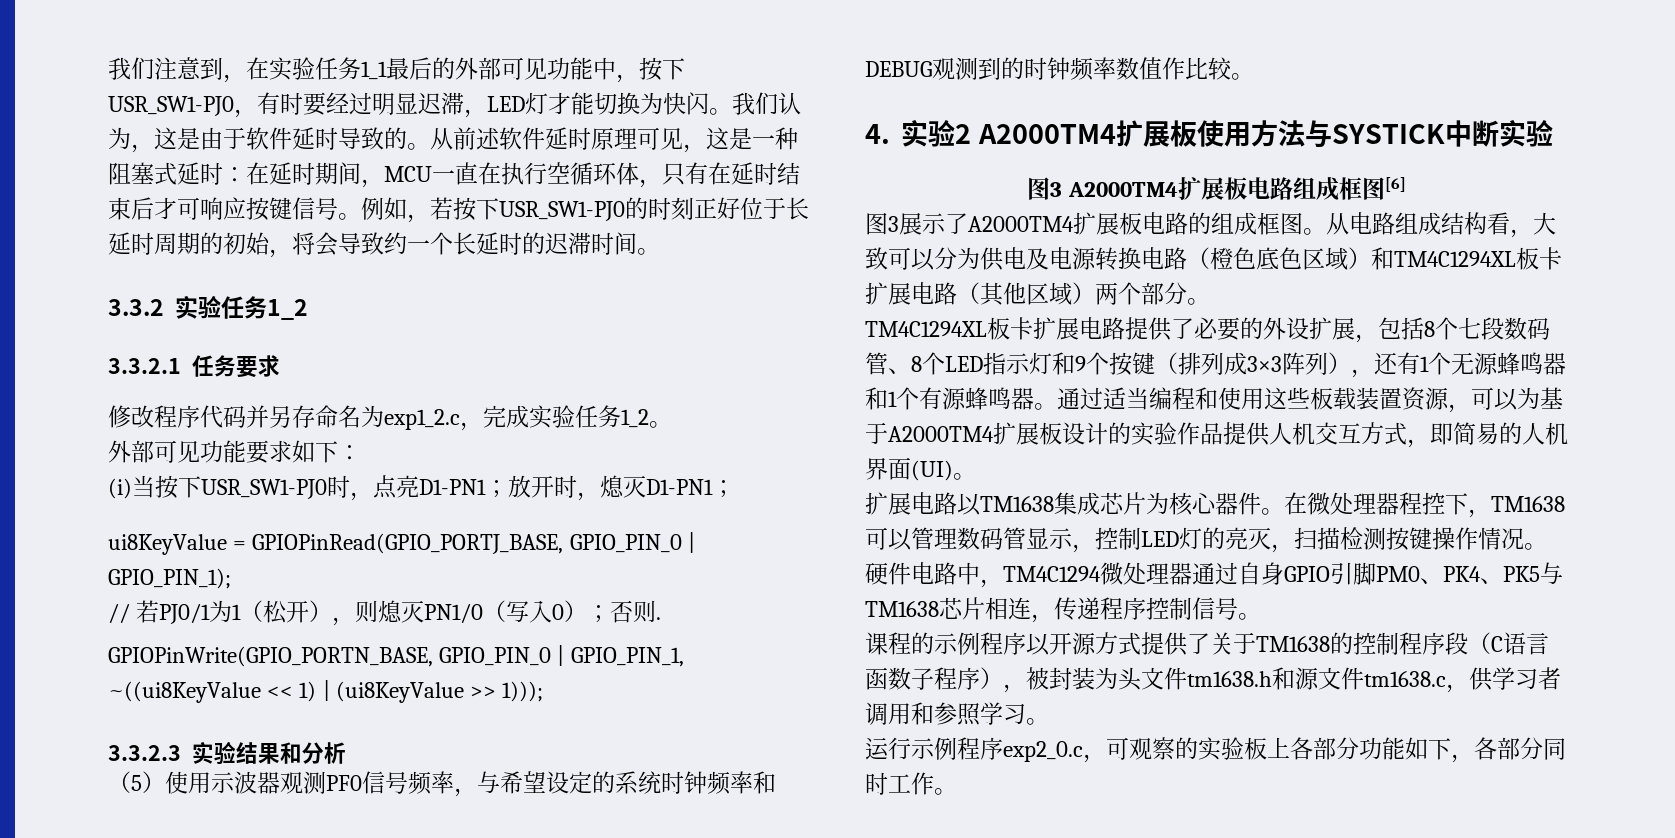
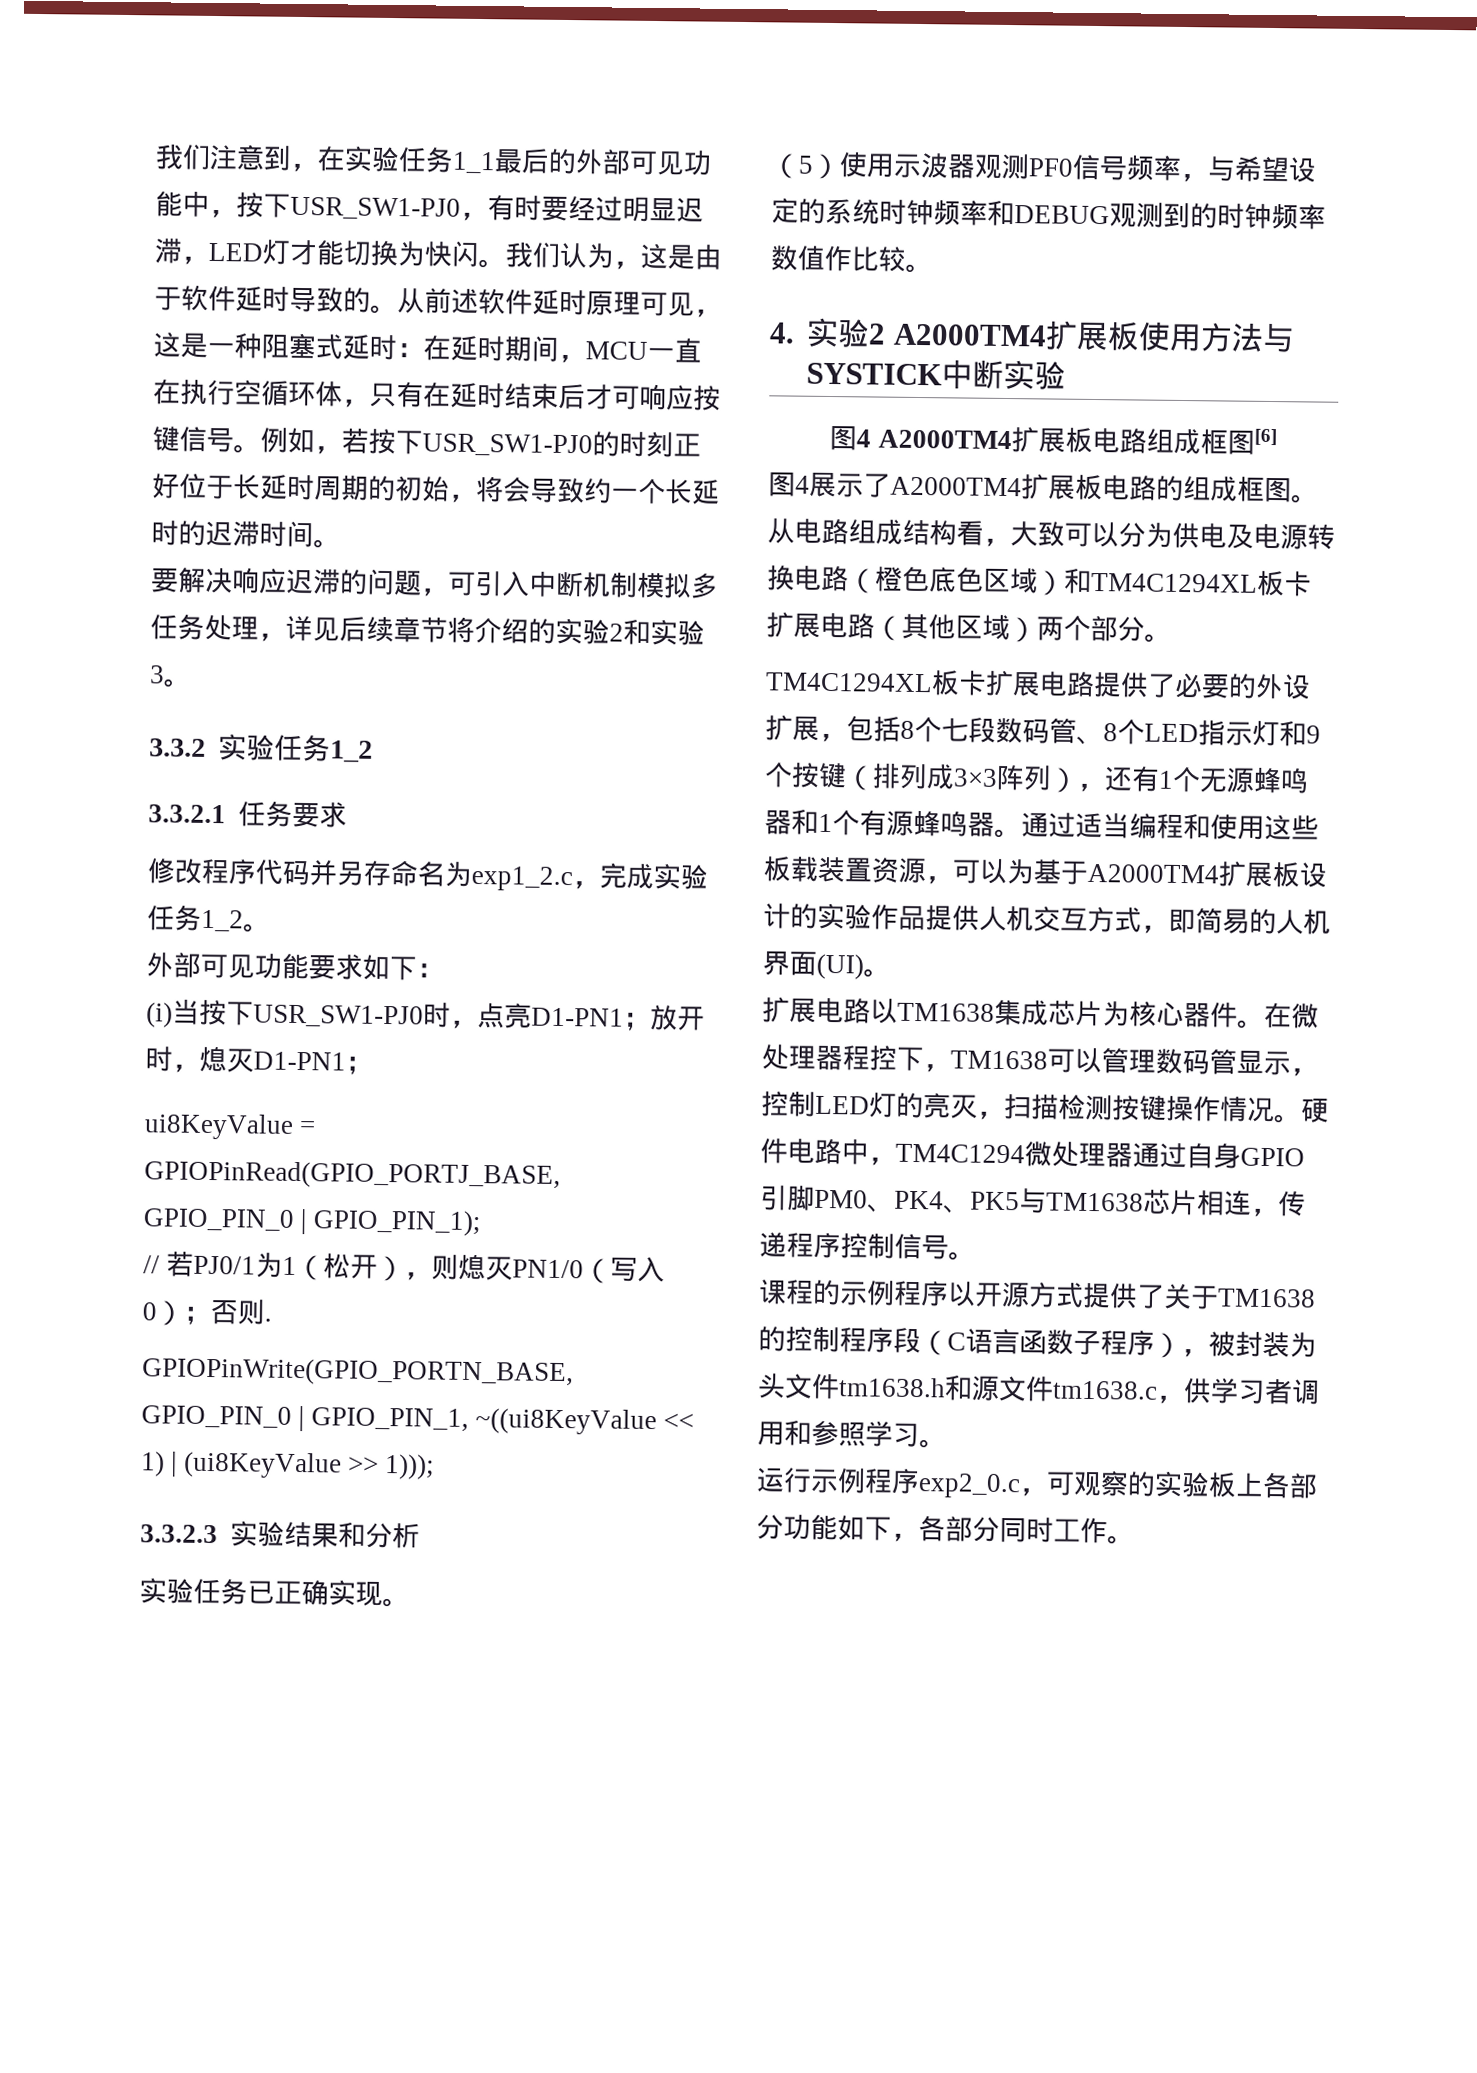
(660, 251) none -> [151,567,719,599] [150,613,705,646] [149,665,192,688] // 要解决响应迟滞的问题，可引入中断机制模拟多任务处理，详见后续章节将介绍的实验2和实验3。
(347, 753) none -> [139,1577,410,1608] // 实验任务已正确实现。
[1050,182,1063,197] 3 -> [856,429,872,448] 4
[888,216,899,232] 3 -> [795,475,810,494] 4

